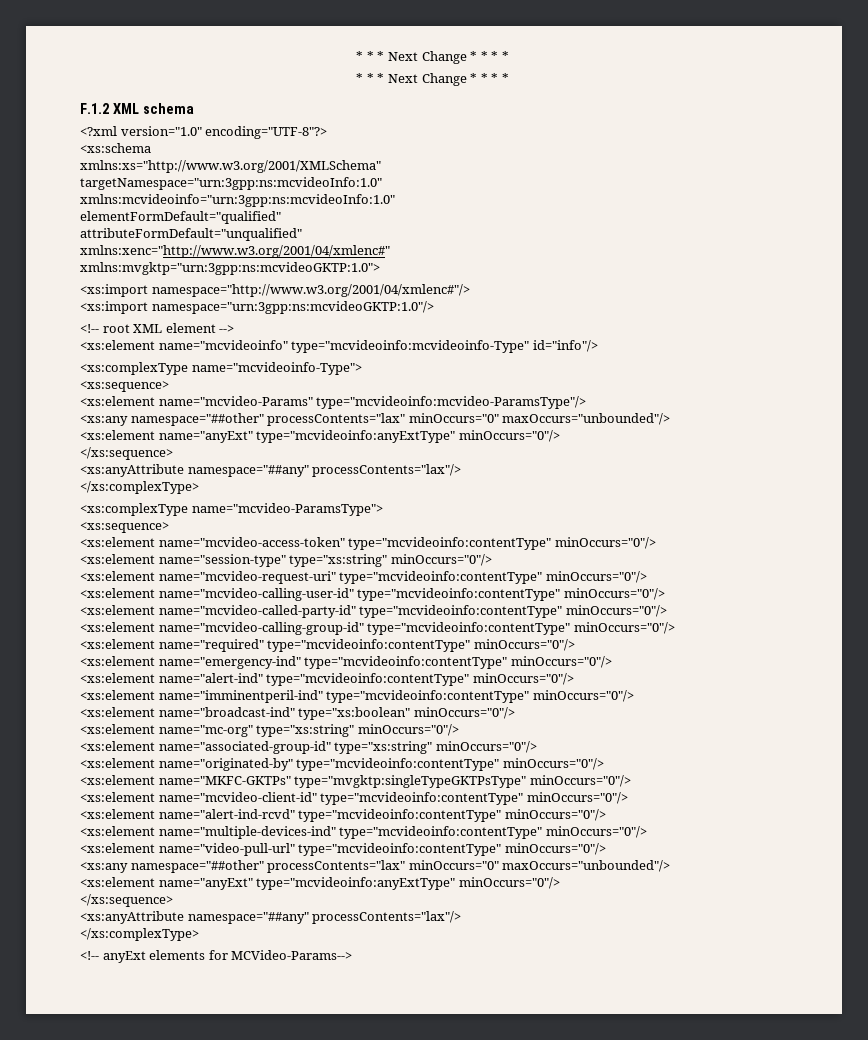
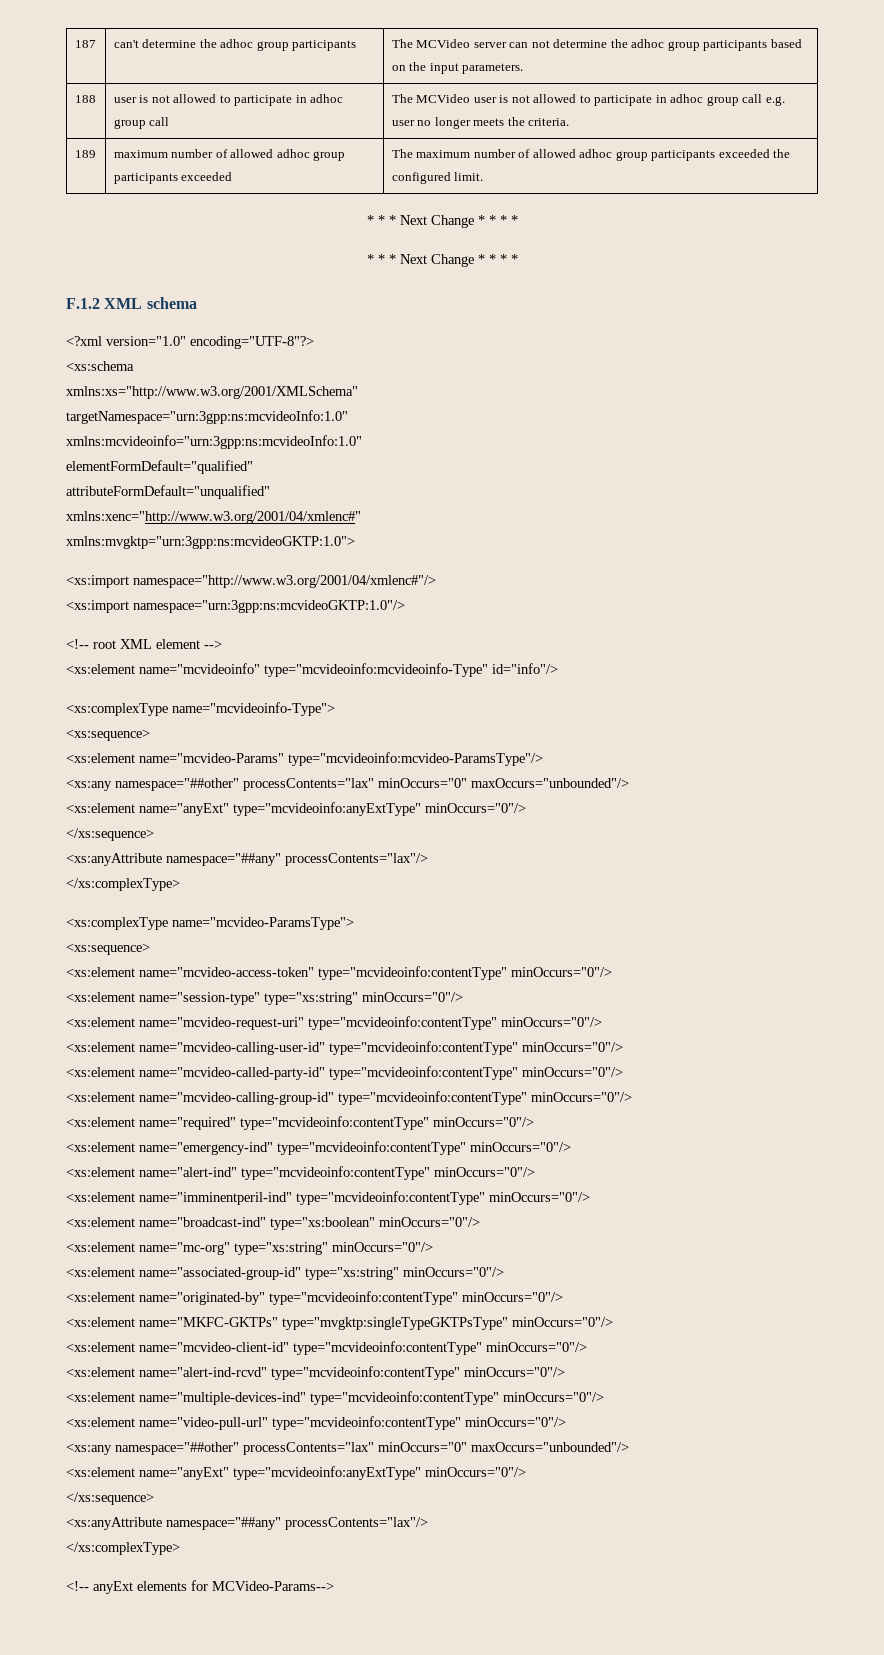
(356, 56) none -> [74,40,96,48] [113,39,357,51] [391,39,802,51] [391,62,524,74] [74,95,96,103] [113,94,344,106] [113,117,170,129] [391,94,785,106] [391,117,570,129] [74,150,96,158] [113,149,346,161] [113,172,233,184] [391,149,791,161] [391,172,484,184] 187 | can't determine the adhoc group participants | The MCVideo server can not determine the adhoc group participants based on the input parameters. // 188 | user is not allowed to participate in adhoc group call | The MCVideo user is not allowed to participate in adhoc group call e.g. user no longer meets the criteria. // 189 | maximum number of allowed adhoc group participants exceeded | The maximum number of allowed adhoc group participants exceeded the configured limit. //

